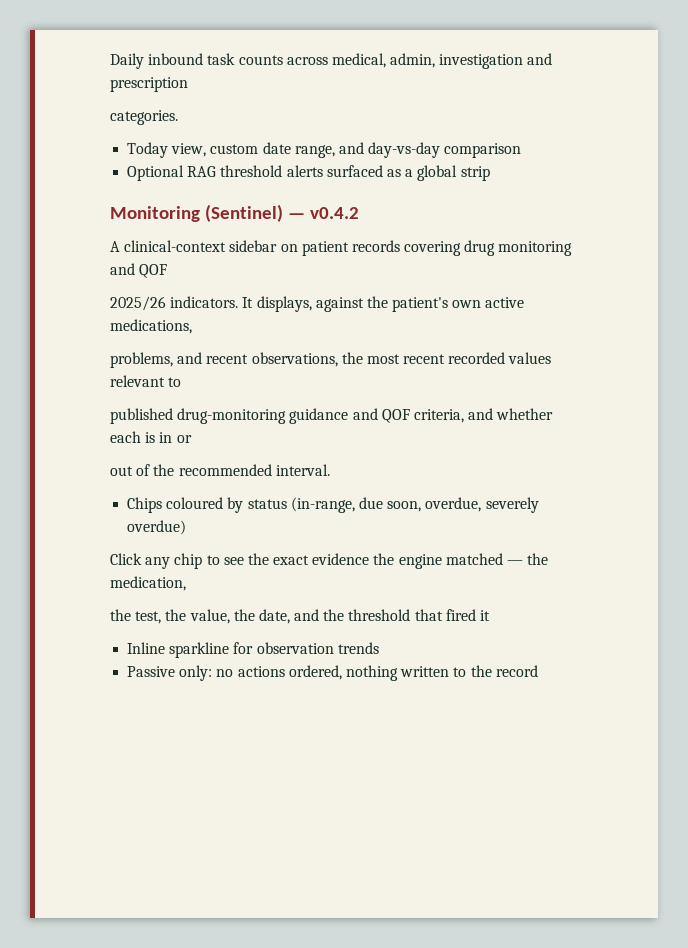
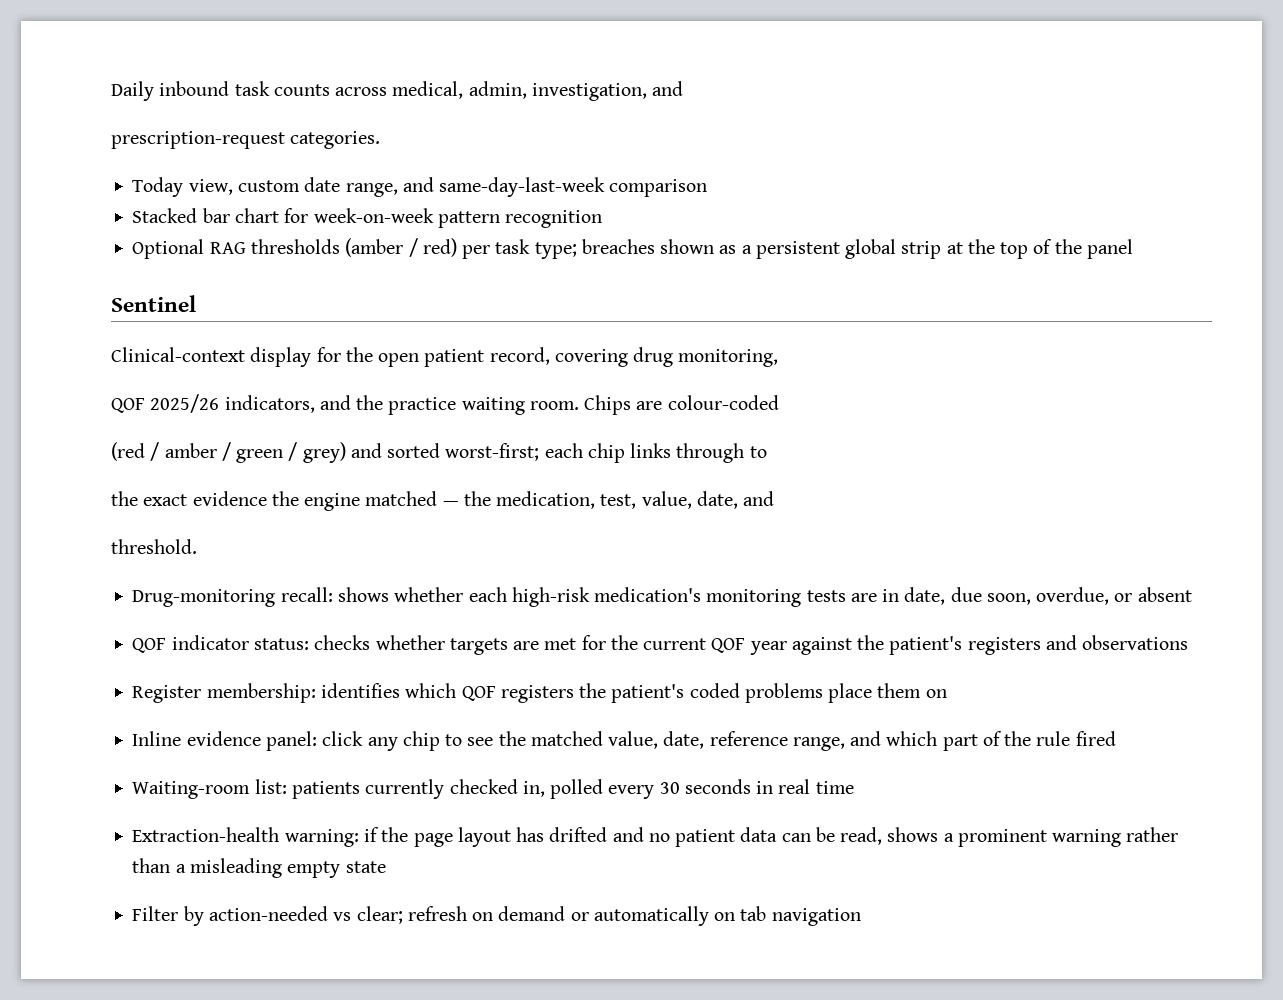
[439,53,553,69] [110,77,188,92] investigation and prescription // -> [531,81,684,101] [111,131,285,149] investigation, and // prescription-request
[368,142,441,158] day-vs-day -> [439,177,606,197] same-day-last-week
[127,165,383,181] Optional RAG threshold alerts surfaced -> [132,208,603,228] [132,238,715,259] Stacked bar chart for week-on-week pattern recognition // Optional RAG thresholds (amber / red) per task type; breaches shown
(414, 173) none -> [755,241,840,259] persistent
[110,204,360,222] [110,240,573,256] [110,263,168,278] [110,296,525,312] [110,319,192,334] [110,352,552,368] [110,375,182,387] [110,408,554,424] [110,431,192,443] [110,464,330,476] [127,497,539,513] [127,520,187,535] [110,553,244,569] // Monitoring (Sentinel) — v0.4.2 // A clinical-context sidebar on patient records covering drug monitoring and QOF // 2025/26 indicators. It displays, against the patient's own active medications, // problems, and recent observations, the most recent recorded values relevant to // published drug-monitoring guidance and QOF criteria, and whether each is in or // out of the recommended interval. // Chips coloured by status (in-range, due soon, overdue, severely overdue) // Click any chip to see -> [946,239,1134,259] [111,295,196,312] [111,347,779,367] [111,394,779,415] [111,442,767,463] at the top of the panel // Sentinel // Clinical-context display for the open patient record, covering drug monitoring, // QOF 2025/26 indicators, and the practice waiting room. Chips are colour-coded // (red / amber / green / grey) and sorted worst-first; each chip links through to //
[110,609,491,624] [127,642,379,658] [127,665,538,681] // the test, the value, the date, and the threshold that fired it // Inline sparkline for observation trends // Passive only: no actions ordered, nothing written to the record -> [600,491,775,509] [111,539,197,554] [132,587,1192,607] [132,635,1189,655] [132,683,947,703] [132,731,1116,751] [132,779,854,799] [132,827,1179,847] [132,858,386,878] [132,906,861,926] test, value, date, and // threshold. // Drug-monitoring recall: shows whether each high-risk medication's monitoring tests are in date, due soon, overdue, or absent // QOF indicator status: checks whether targets are met for the current QOF year against the patient's registers and observations // Register membership: identifies which QOF registers the patient's coded problems place them on // Inline evidence panel: click any chip to see the matched value, date, reference range, and which part of the rule fired // Waiting-room list: patients currently checked in, polled every 30 seconds in real time // Extraction-health warning: if the page layout has drifted and no patient data can be read, shows a prominent warning rather than a misleading empty state // Filter by action-needed vs clear; refresh on demand or automatically on tab navigation

